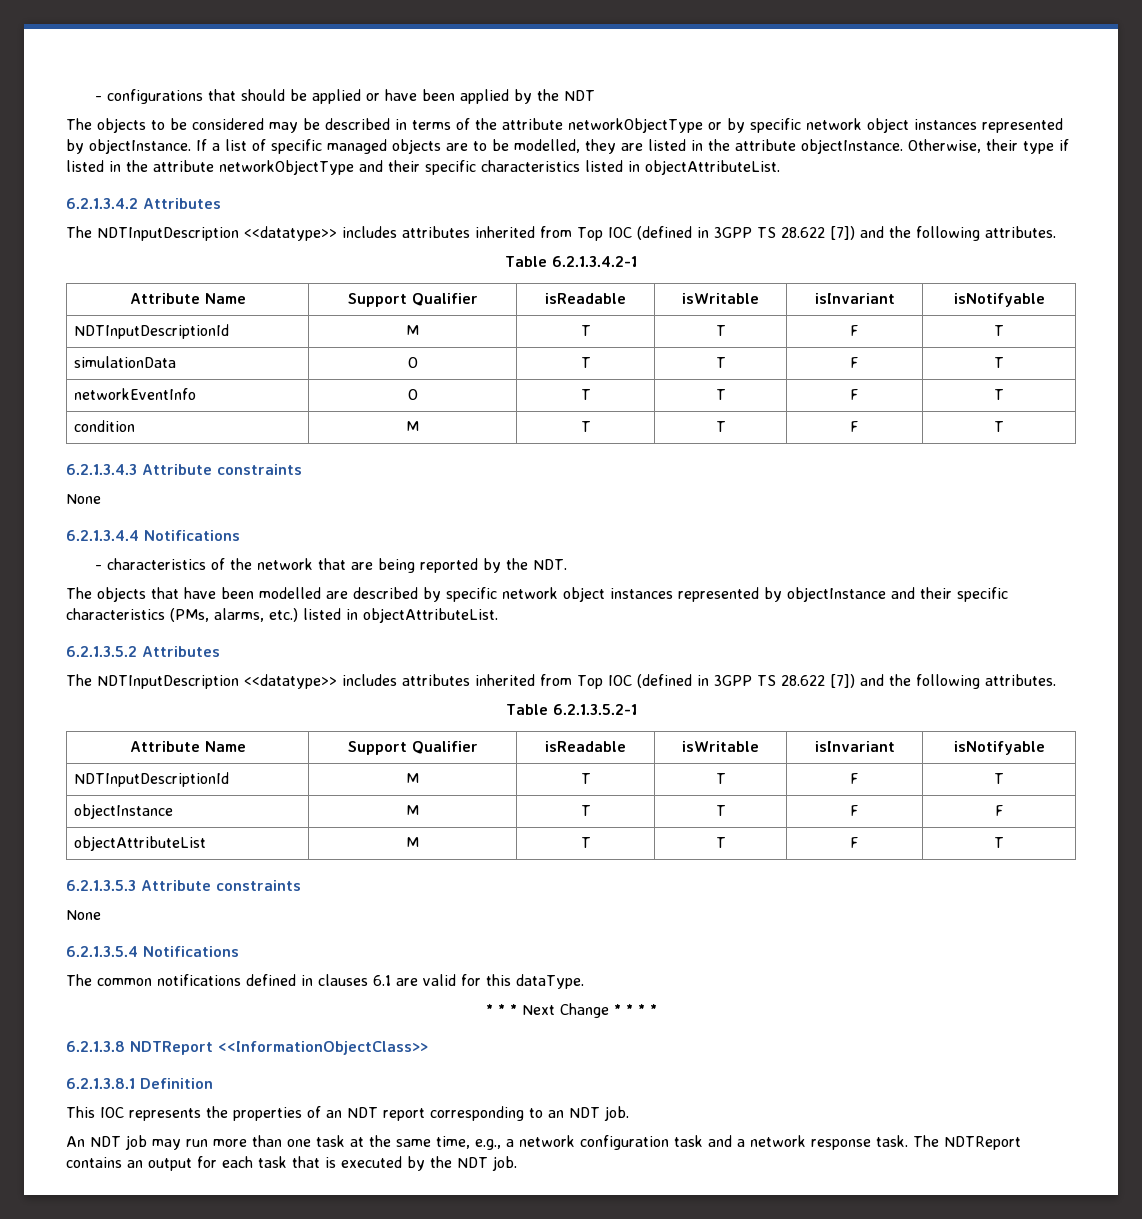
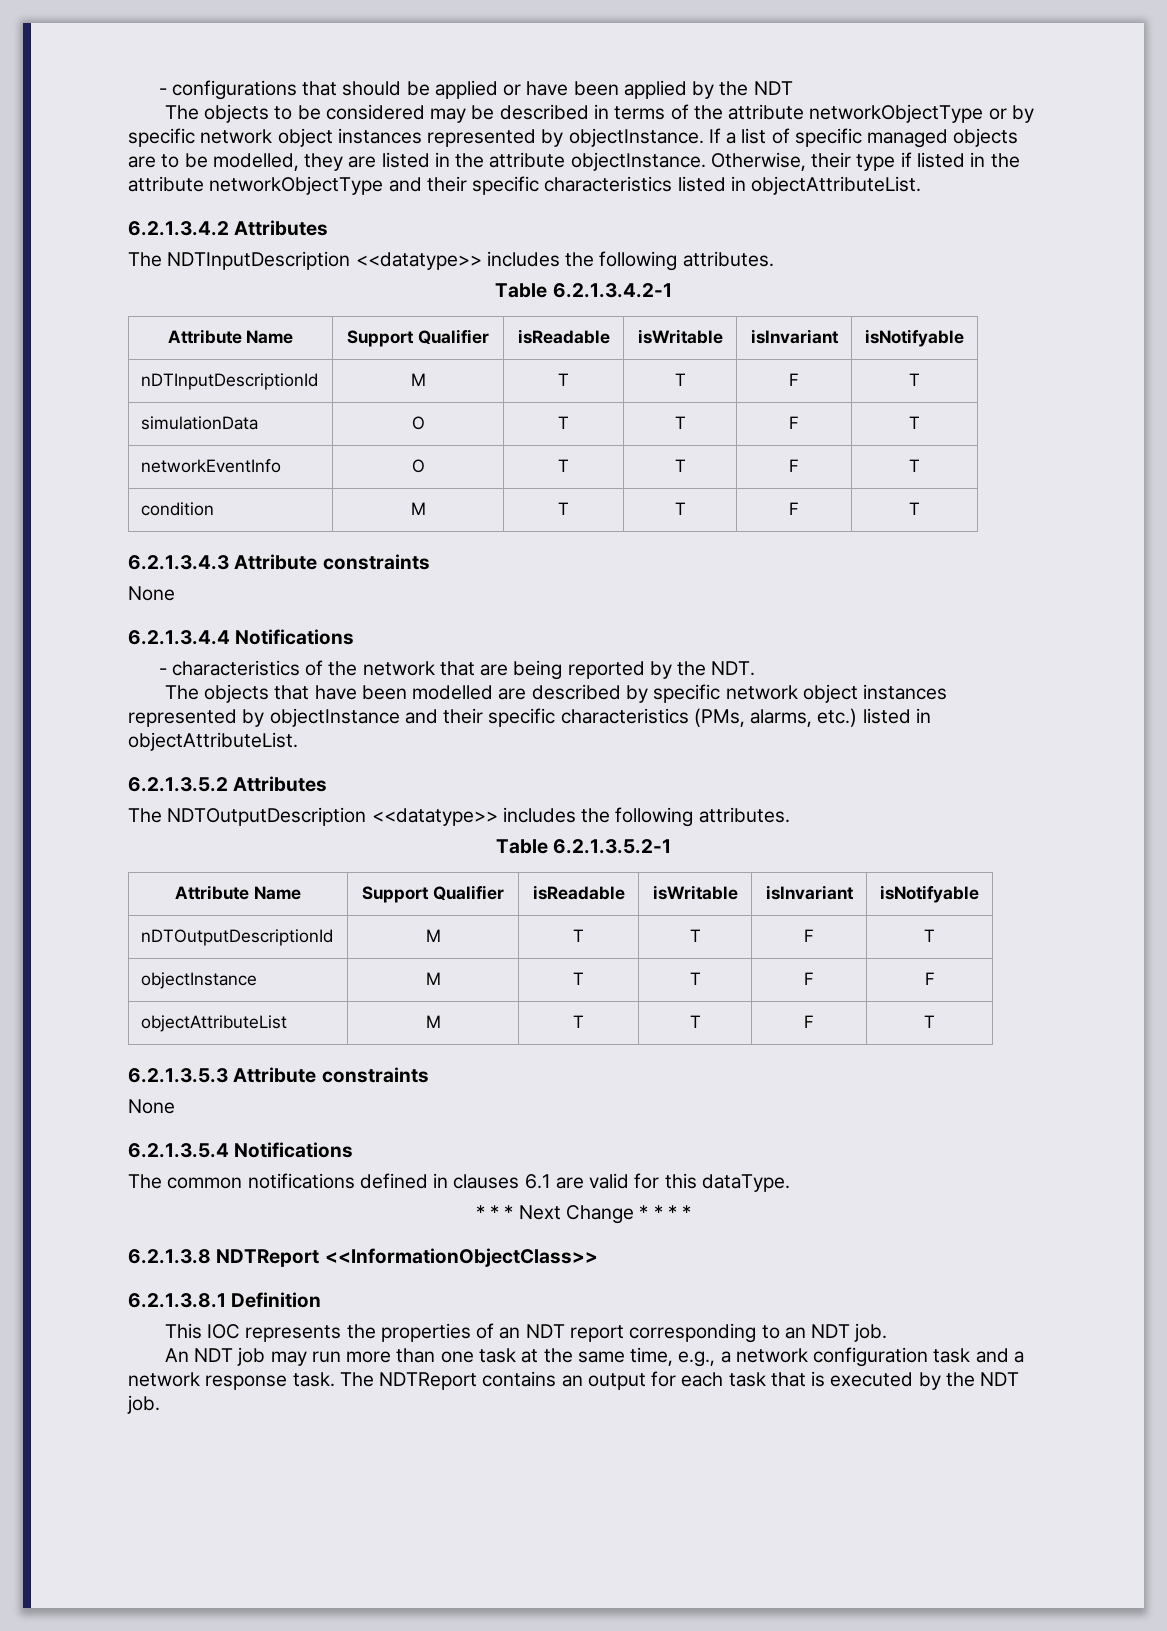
[402,226,884,241] attributes inherited from Top IOC (defined in 3GPP TS 28.622 [7]) and -> (560, 259) none
[73,324,229,339] NDTInputDescriptionId -> [141,373,319,390] nDTInputDescriptionId
[97,674,884,689] NDTInputDescription <<datatype>> includes attributes inherited from Top IOC (defined in 3GPP TS 28.622 [7]) and -> [167,807,576,826] NDTOutputDescription <<datatype>> includes
[73,772,229,787] NDTInputDescriptionId -> [141,929,334,946] nDTOutputDescriptionId

